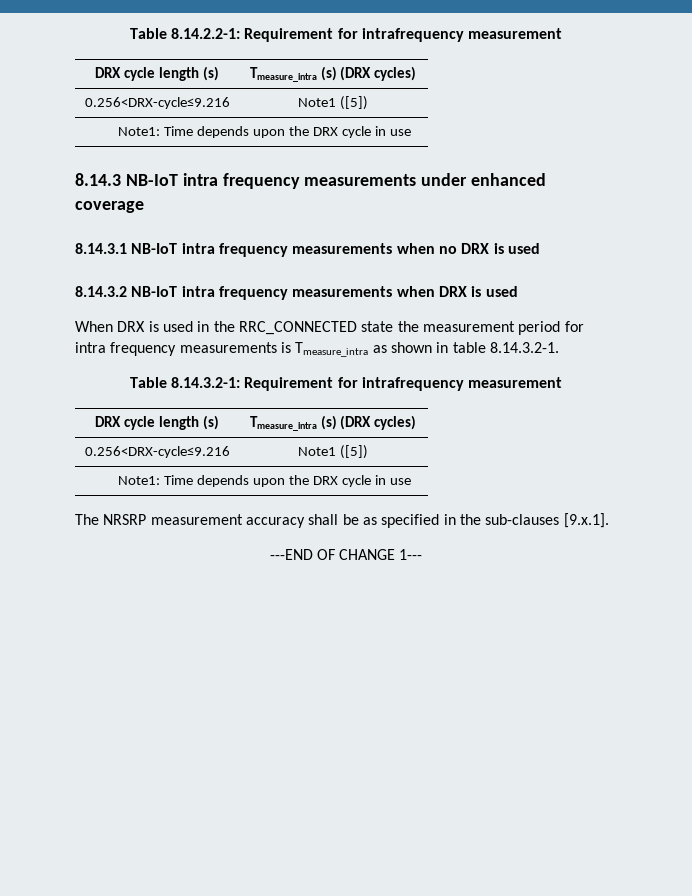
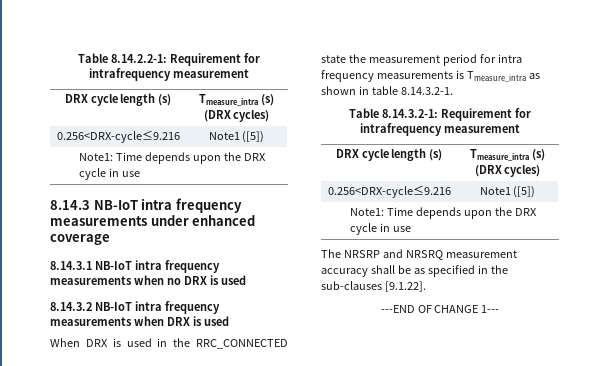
(147, 519) none -> [382,249,443,260] and NRSRQ
[563,513,609,528] [9.x.1]. -> [384,281,426,292] [9.1.22].

